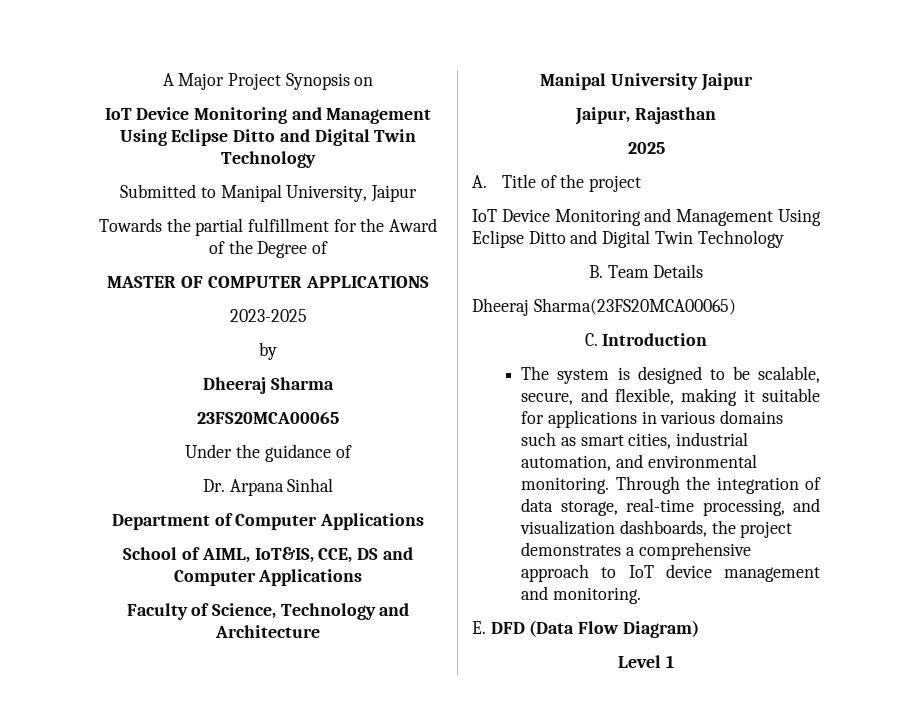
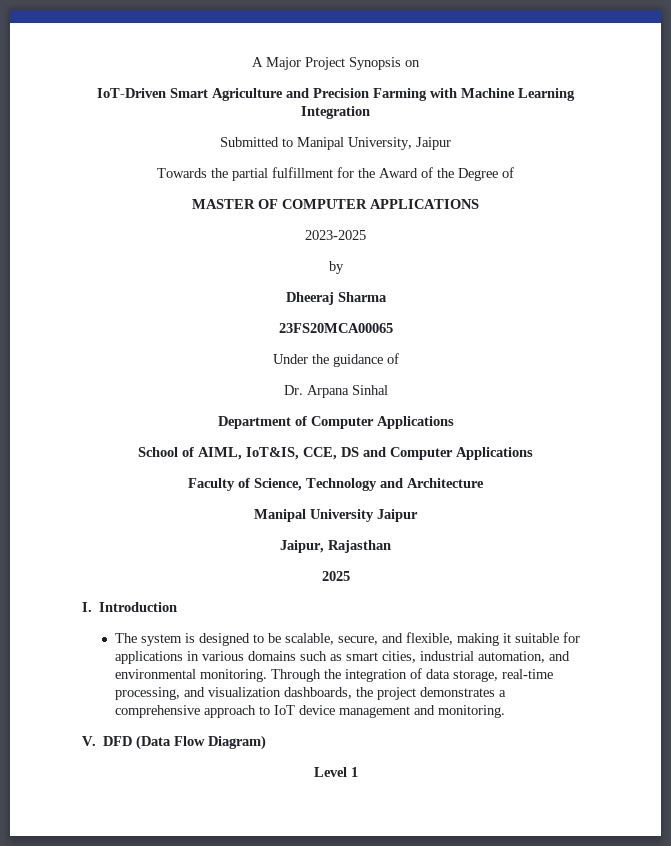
[104,107,432,124] [119,129,417,146] [221,151,316,168] IoT Device Monitoring and Management Using Eclipse Ditto and Digital Twin Technology -> [97,88,575,101] [301,106,370,119] IoT-Driven Smart Agriculture and Precision Farming with Machine Learning Integration
[472,174,642,192] [472,208,821,226] [472,230,784,248] [588,264,704,278] [472,298,736,316] [584,333,598,346] A. Title of the project // IoT Device Monitoring and Management Using Eclipse Ditto and Digital Twin Technology // B. Team Details // Dheeraj Sharma(23FS20MCA00065) // C. -> [82,602,92,612] I.
[472,621,486,634] E. -> [82,736,96,746] V.

